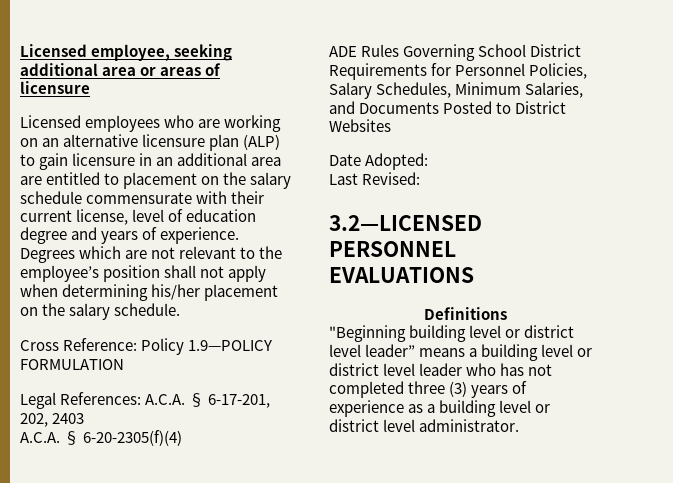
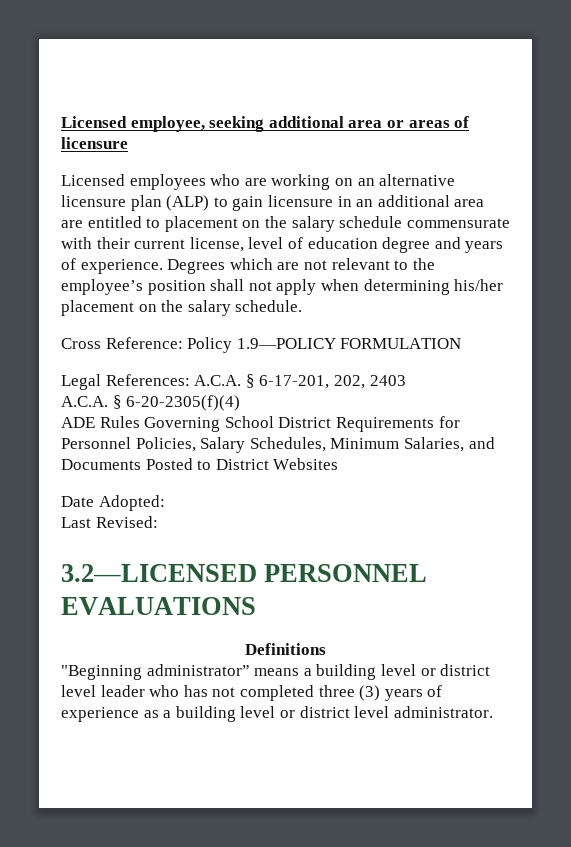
[409,325,575,342] [329,344,416,357] building level or district level leader” -> [146,664,250,676] administrator”

